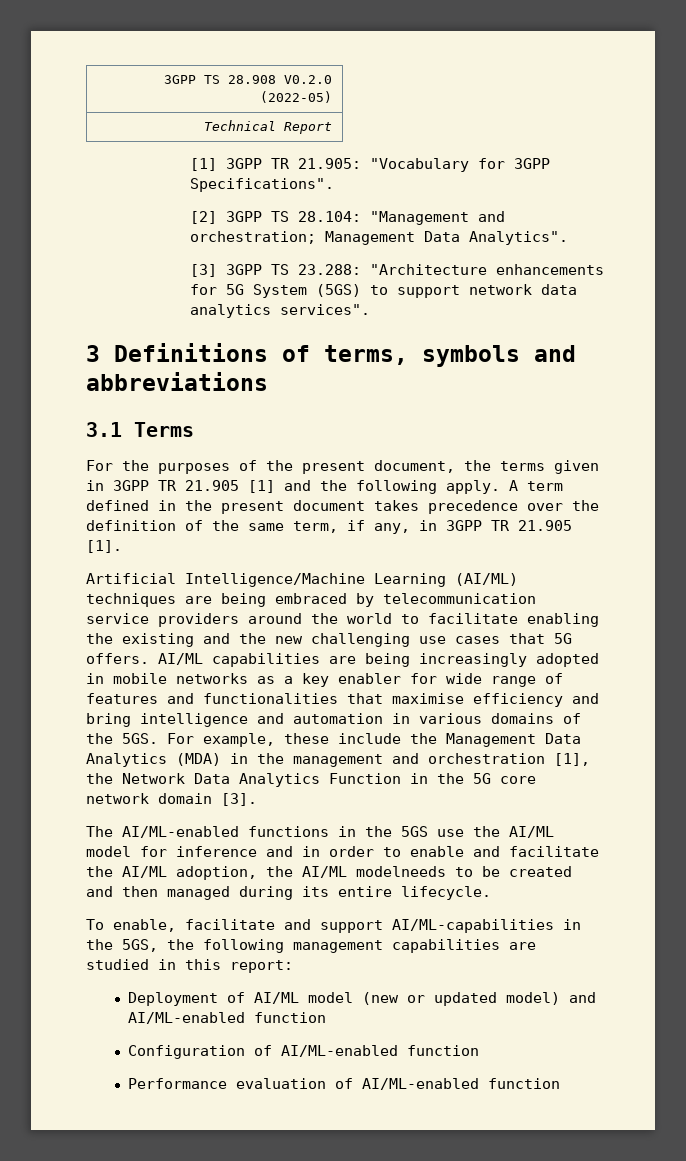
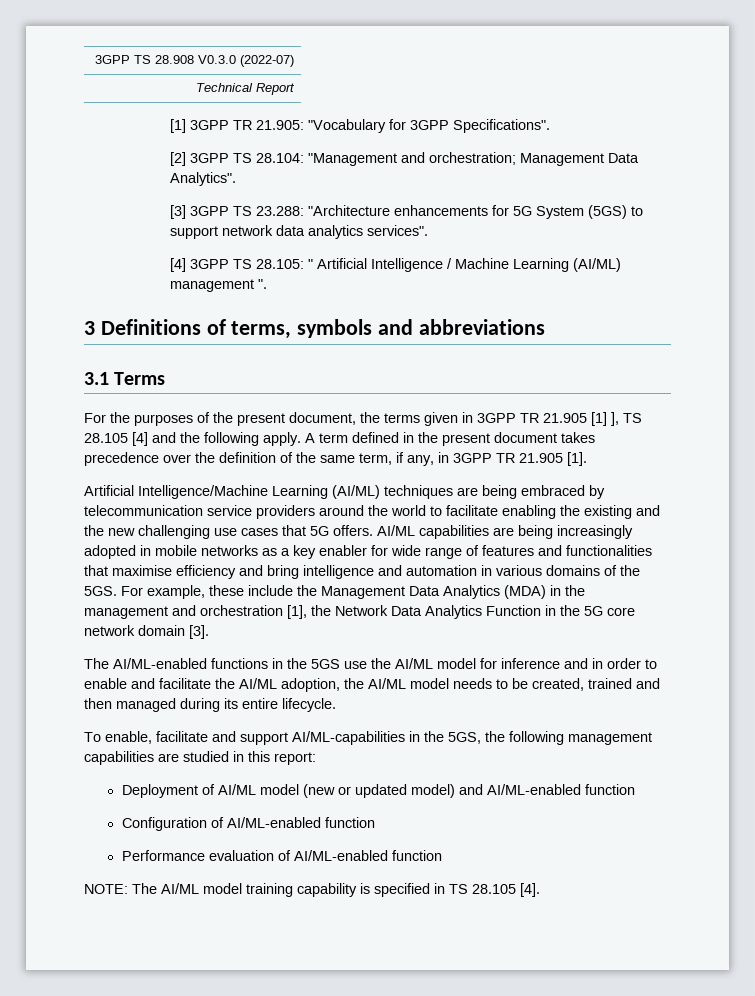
[284,75,333,84] [260,91,333,103] V0.2.0 (2022-05) -> [197,55,294,67] V0.3.0 (2022-07)
(371, 309) none -> [170,258,622,272] [170,279,268,292] // [4] 3GPP TS 28.105: " Artificial Intelligence / Machine Learning (AI/ML) management ".
(275, 486) none -> [611,412,642,426] [84,432,148,446] ], TS 28.105 [4]
[356,866,572,877] modelneeds to be created -> [410,678,632,691] model needs to be created, trained
(560, 1083) none -> [84,883,540,897] // NOTE: The AI/ML model training capability is specified in TS 28.105 [4].

